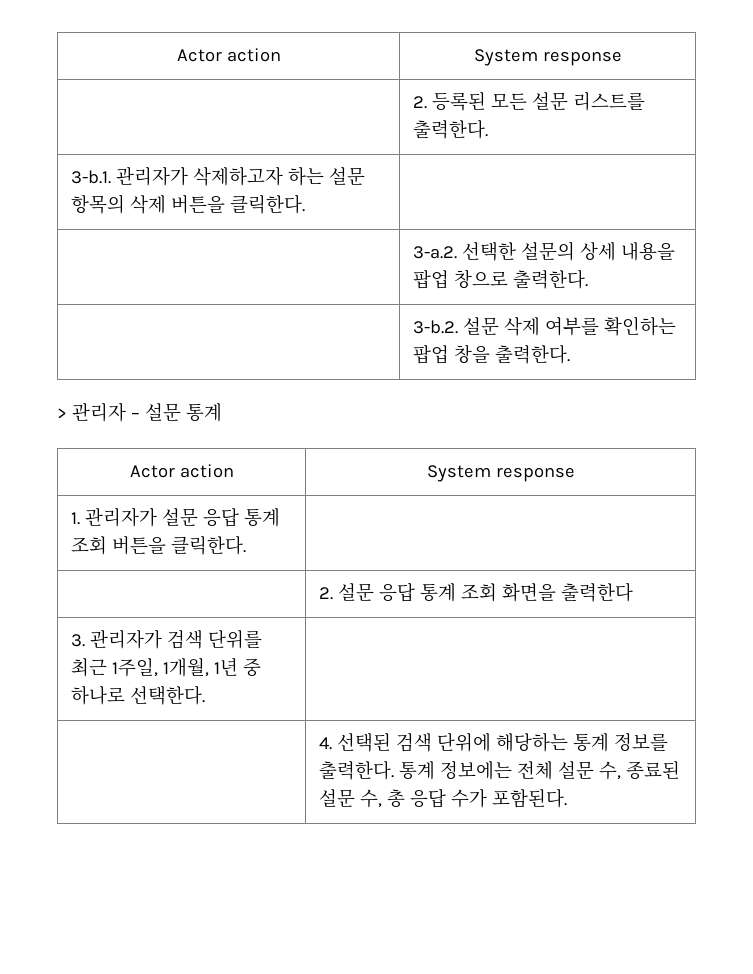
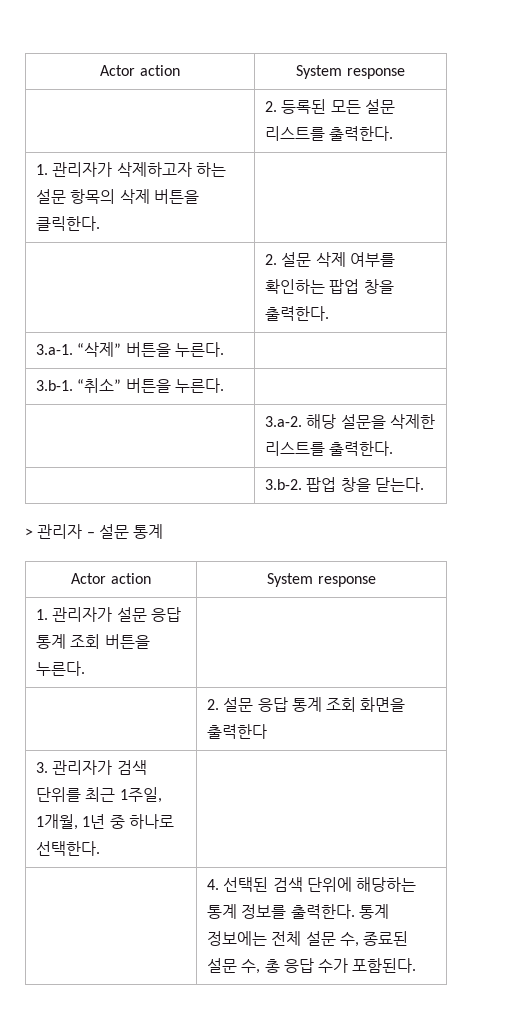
[70,170,111,184] 3-b.1. -> [35,164,48,175] 1.
[412,241,675,261] [412,269,588,289] [412,320,458,334] 3-a.2. 선택한 설문의 상세 내용을 팝업 창으로 출력한다. // | 3-b.2. -> [264,254,277,265] 2.
(570, 354) none -> [35,342,224,357] [35,378,224,393] [264,414,435,429] [264,441,394,456] [264,477,424,492] // 3.a-1. “삭제” 버튼을 누른다. | // 3.b-1. “취소” 버튼을 누른다. | // | 3.a-2. 해당 설문을 삭제한 리스트를 출력한다. // | 3.b-2. 팝업 창을 닫는다.
[170,535,246,555] 클릭한다. -> [35,661,85,676] 누른다.

